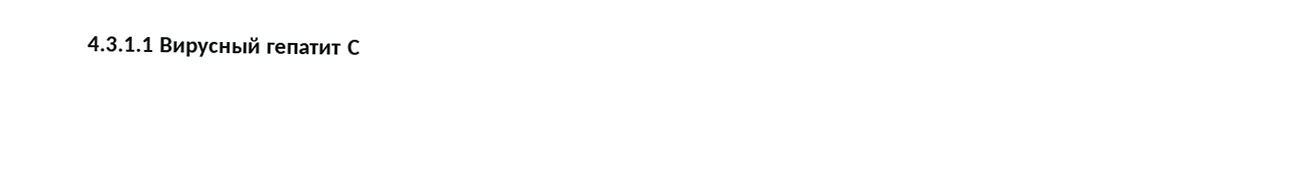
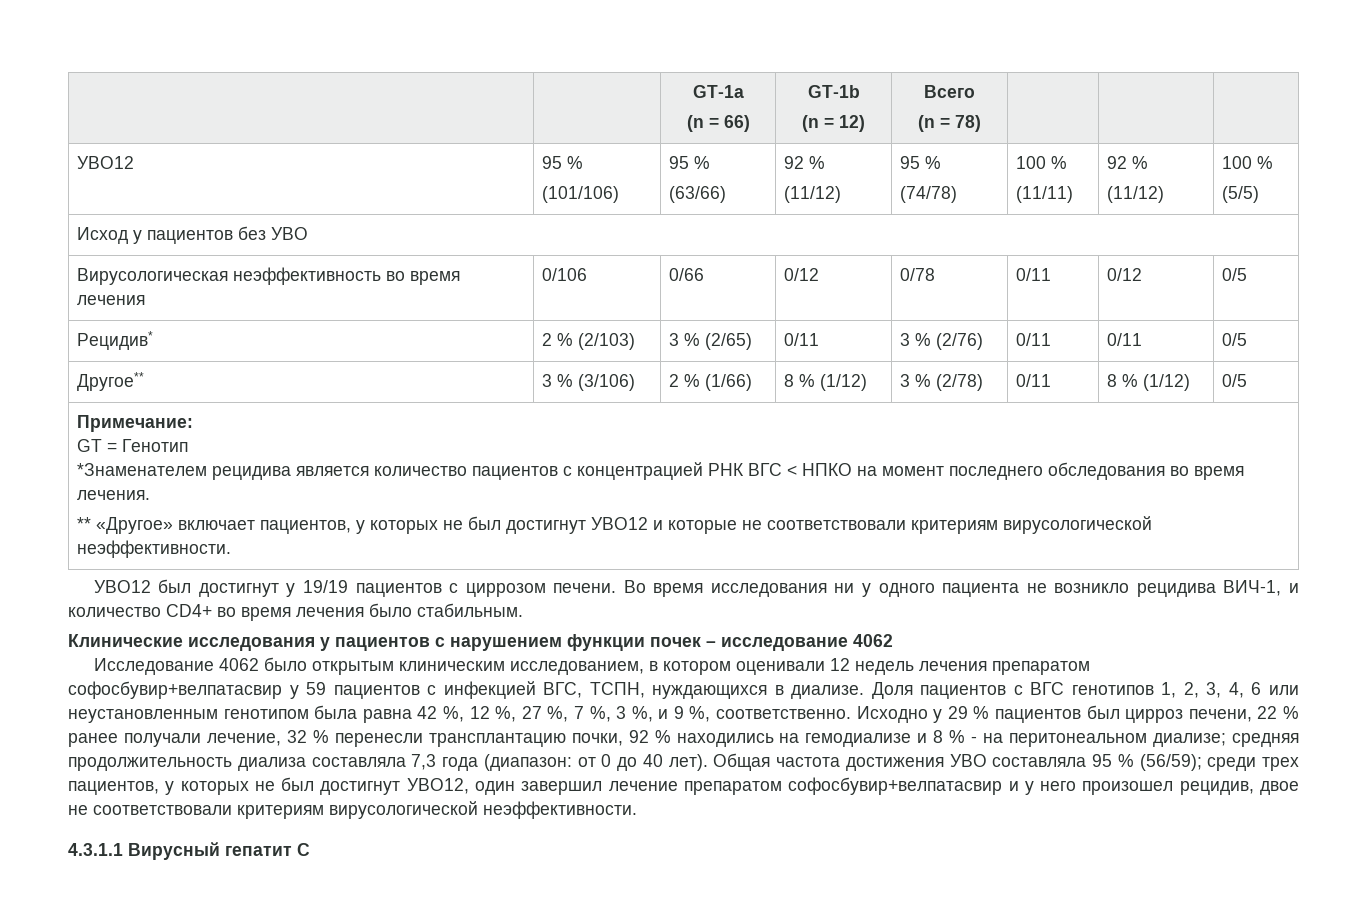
(87, 44) none -> [692,85,744,98] [686,115,750,132] [807,85,860,98] [802,115,865,132] [924,85,975,98] [918,115,981,132] [77,156,135,169] [542,156,584,169] [542,186,620,203] [669,156,711,169] [669,186,727,203] [784,156,826,169] [784,186,842,203] [900,156,942,169] [900,186,958,203] [1016,156,1068,169] [1016,186,1074,203] [1107,156,1149,169] [1107,186,1165,203] [1222,156,1274,169] [1222,186,1260,203] [77,226,309,244] [77,267,461,285] [77,295,146,305] [542,268,588,281] [669,268,705,281] [784,268,820,281] [900,268,936,281] [1016,268,1052,281] [1107,268,1143,281] [1222,268,1248,281] [77,331,154,350] [542,333,636,350] [669,333,753,350] [784,333,820,346] [900,333,984,350] [1016,333,1052,346] [1107,333,1143,346] [1222,333,1248,346] [77,372,145,391] [542,374,636,391] [669,374,753,391] [784,374,868,391] [900,374,984,391] [1016,374,1052,387] [1107,374,1191,391] [1222,374,1248,387] [77,415,194,432] [77,439,189,452] [77,462,1245,480] [77,490,151,500] [77,516,1153,534] [77,540,232,558] [93,579,1299,597] [68,603,523,621] [68,634,893,651] [93,657,1090,675] [68,681,1300,699] [68,705,1300,723] [68,730,1300,747] [68,753,1299,771] [68,777,1299,795] [68,801,637,819] | | GT-1a // (n = 66) | GT-1b // (n = 12) | Всего // (n = 78) | | | // УВО12 | 95 % // (101/106) | 95 % // (63/66) | 92 % // (11/12) | 95 % // (74/78) | 100 % // (11/11) | 92 % // (11/12) | 100 % // (5/5) // Исход у пациентов без УВО // Вирусологическая неэффективность во время лечения | 0/106 | 0/66 | 0/12 | 0/78 | 0/11 | 0/12 | 0/5 // Рецидив* | 2 % (2/103) | 3 % (2/65) | 0/11 | 3 % (2/76) | 0/11 | 0/11 | 0/5 // Другое** | 3 % (3/106) | 2 % (1/66) | 8 % (1/12) | 3 % (2/78) | 0/11 | 8 % (1/12) | 0/5 // Примечание: // GT = Генотип // *Знаменателем рецидива является количество пациентов с концентрацией РНК ВГС < НПКО на момент последнего обследования во время лечения. // ** «Другое» включает пациентов, у которых не был достигнут УВО12 и которые не соответствовали критериям вирусологической неэффективности. // УВО12 был достигнут у 19/19 пациентов с циррозом печени. Во время исследования ни у одного пациента не возникло рецидива ВИЧ-1, и количество CD4+ во время лечения было стабильным. // Клинические исследования у пациентов с нарушением функции почек – исследование 4062 // Исследование 4062 было открытым клиническим исследованием, в котором оценивали 12 недель лечения препаратом софосбувир+велпатасвир у 59 пациентов с инфекцией ВГС, ТСПН, нуждающихся в диализе. Доля пациентов с ВГС генотипов 1, 2, 3, 4, 6 или неустановленным генотипом была равна 42 %, 12 %, 27 %, 7 %, 3 %, и 9 %, соответственно. Исходно у 29 % пациентов был цирроз печени, 22 % ранее получали лечение, 32 % перенесли трансплантацию почки, 92 % находились на гемодиализе и 8 % - на перитонеальном диализе; средняя продолжительность диализа составляла 7,3 года (диапазон: от 0 до 40 лет). Общая частота достижения УВО составляла 95 % (56/59); среди трех пациентов, у которых не был достигнут УВО12, один завершил лечение препаратом софосбувир+велпатасвир и у него произошел рецидив, двое не соответствовали критериям вирусологической неэффективности. //

